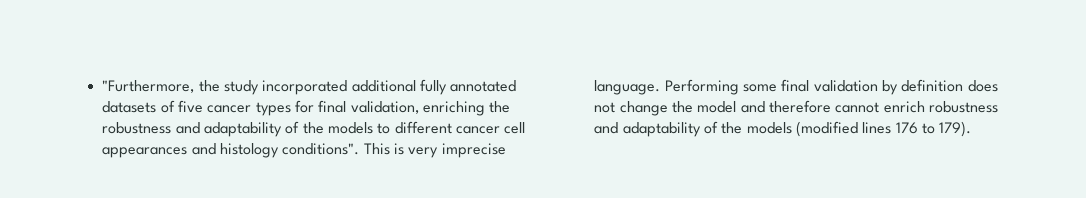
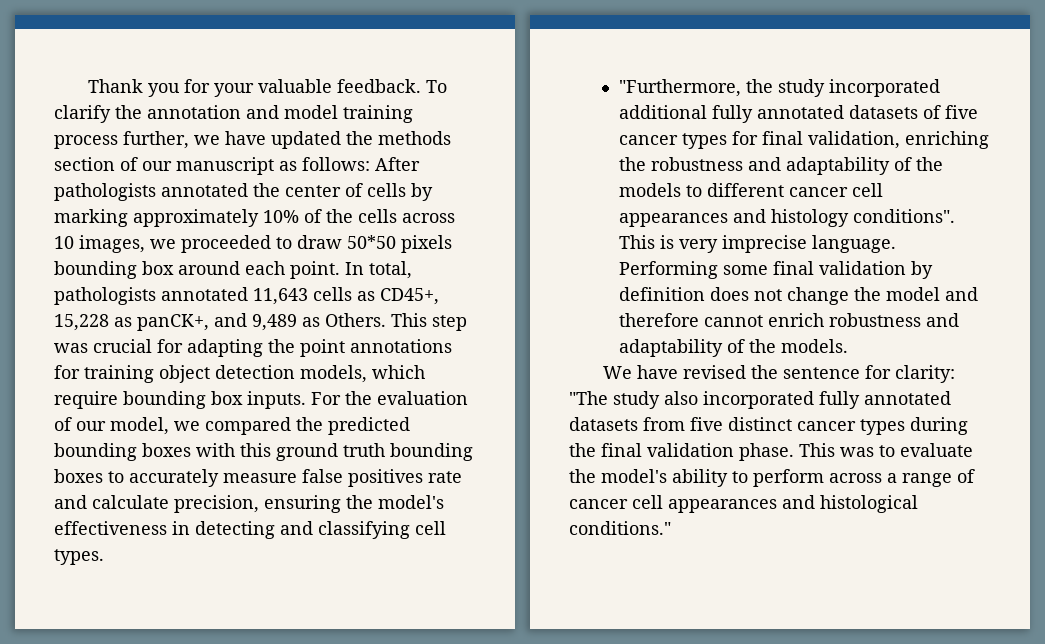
(102, 86) none -> [87,79,447,97] [54,105,413,123] [54,131,451,149] [54,157,420,175] [54,183,433,201] [54,209,455,227] [54,235,452,253] [54,261,412,279] [54,287,439,305] [54,313,467,331] [54,339,452,357] [54,365,425,383] [54,391,468,409] [54,417,410,435] [54,443,473,461] [54,469,462,487] [54,495,444,513] [54,521,446,539] [54,549,104,565] Thank you for your valuable feedback. To clarify the annotation and model training process further, we have updated the methods section of our manuscript as follows: After pathologists annotated the center of cells by marking approximately 10% of the cells across 10 images, we proceeded to draw 50*50 pixels bounding box around each point. In total, pathologists annotated 11,643 cells as CD45+, 15,228 as panCK+, and 9,489 as Others. This step was crucial for adapting the point annotations for training object detection models, which require bounding box inputs. For the evaluation of our model, we compared the predicted bounding boxes with this ground truth bounding boxes to accurately measure false positives rate and calculate precision, ensuring the model's effectiveness in detecting and classifying cell types. //
[746,121,972,137] models (modified lines 176 to 179). -> [780,339,848,353] [602,365,955,383] [569,391,951,409] [569,417,968,435] [569,443,973,461] [569,469,975,487] [569,495,918,513] [569,521,671,535] models. // We have revised the sentence for clarity: "The study also incorporated fully annotated datasets from five distinct cancer types during the final validation phase. This was to evaluate the model's ability to perform across a range of cancer cell appearances and histological conditions."

